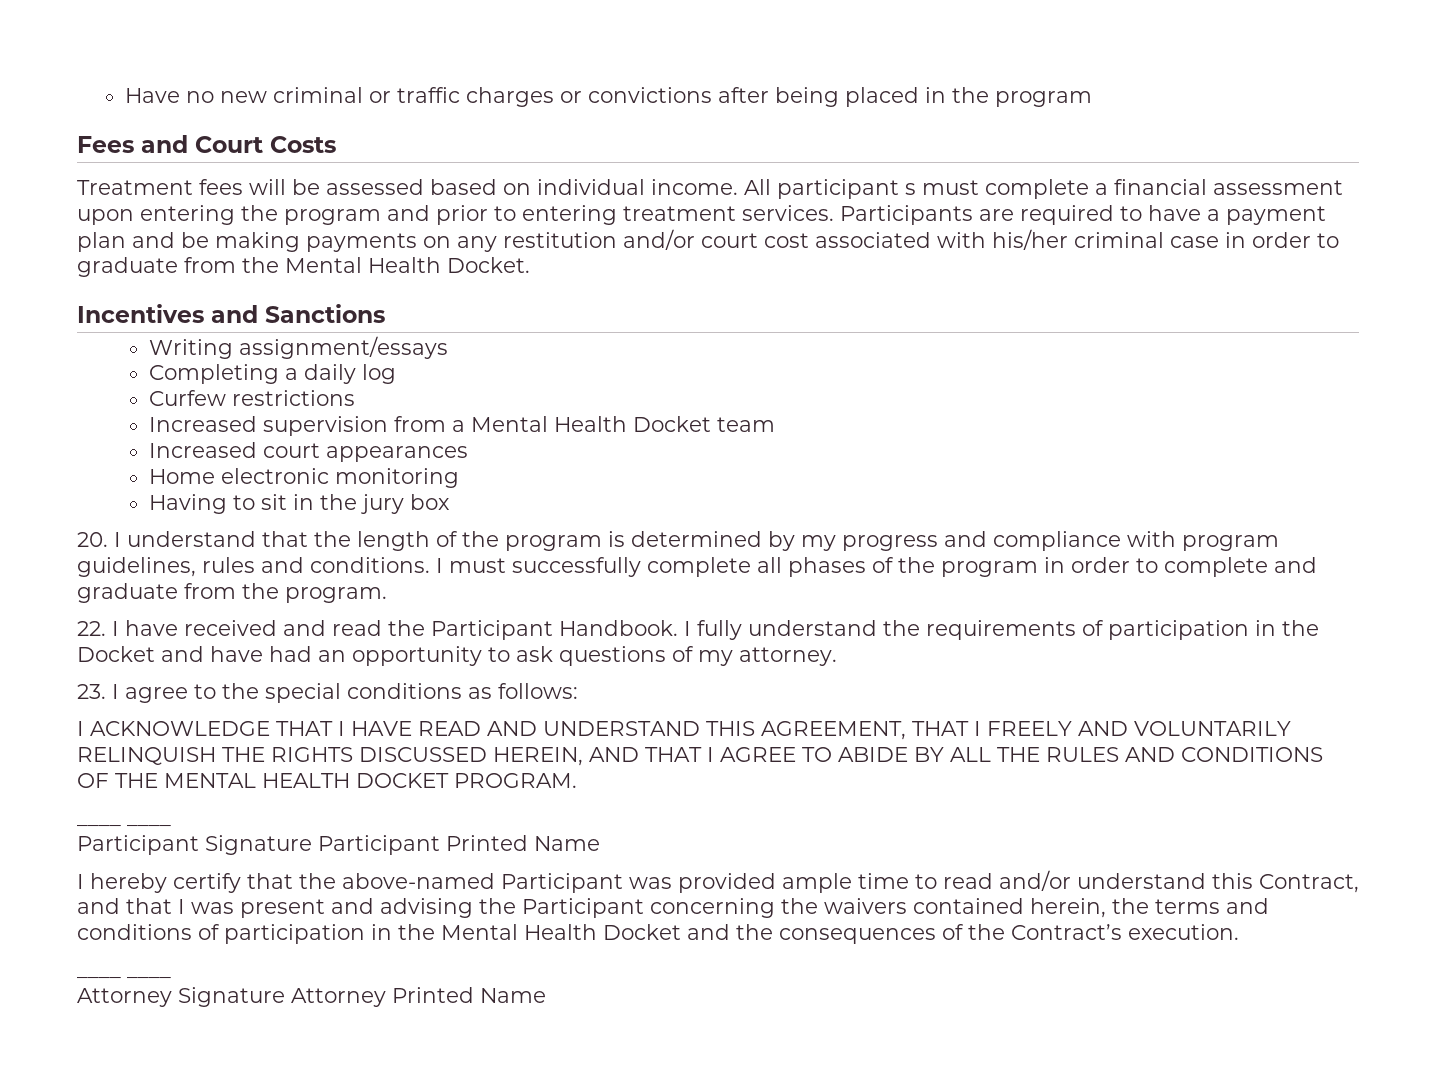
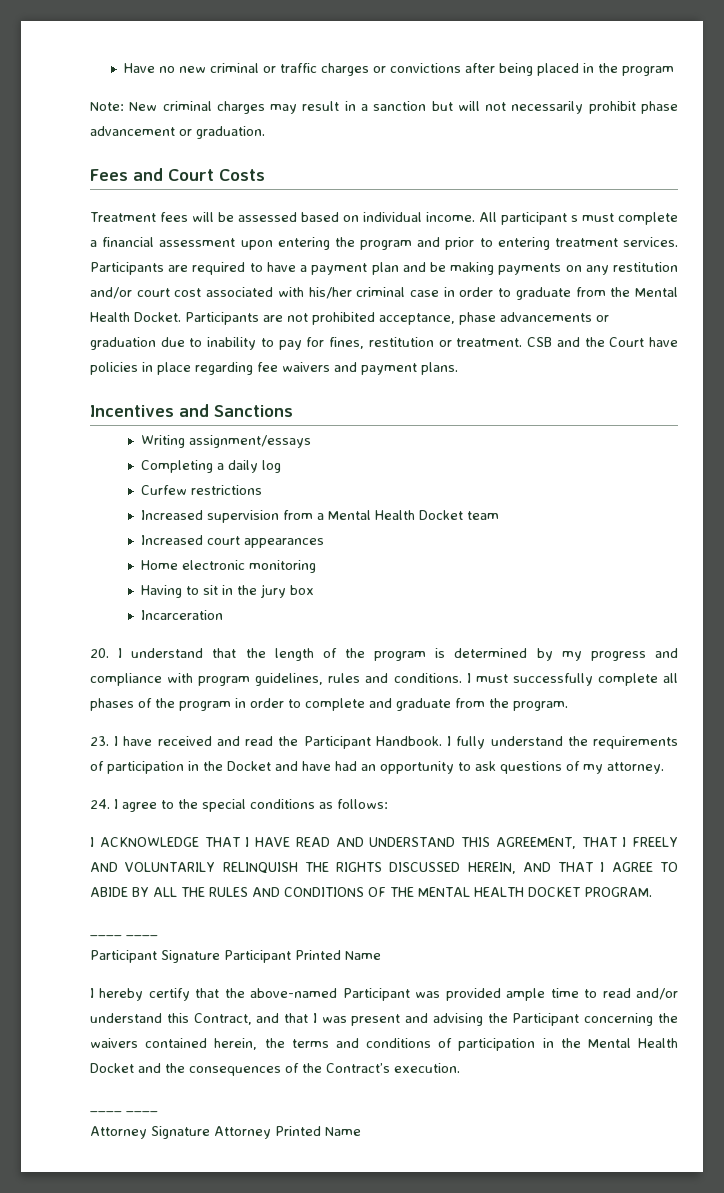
(1092, 99) none -> [90,101,678,114] [90,126,265,139] // Note: New criminal charges may result in a sanction but will not necessarily prohibit phase advancement or graduation.
(530, 265) none -> [185,312,609,325] [90,337,678,350] [90,362,458,375] Participants are not prohibited acceptance, phase advancements or graduation due to inability to pay for fines, restitution or treatment. CSB and the Court have policies in place regarding fee waivers and payment plans.
(451, 502) none -> [141,610,224,620] // Incarceration
[77,621,106,636] 22. -> [90,736,109,746] 23.
[77,684,106,699] 23. -> [90,799,110,809] 24.

